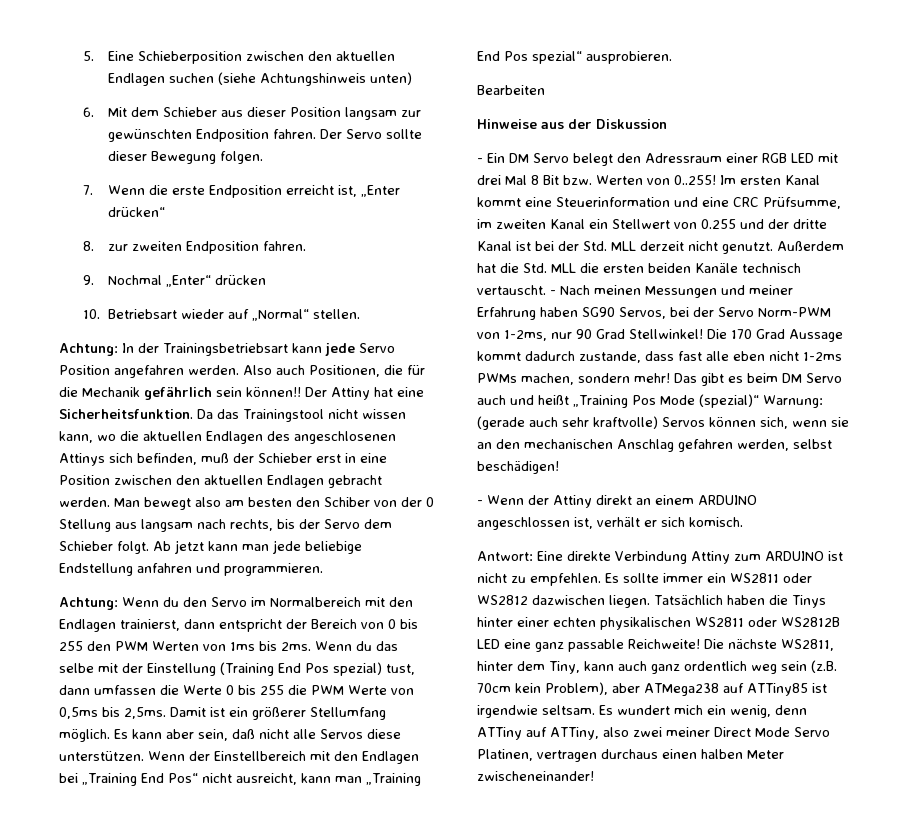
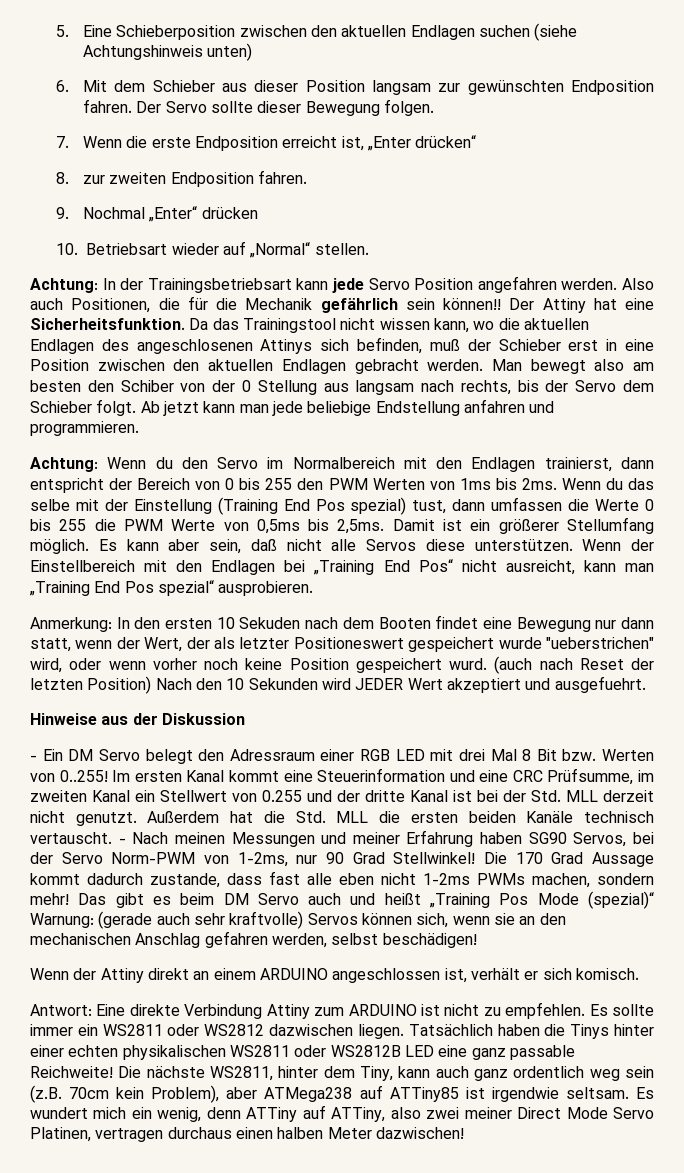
[477,85,545,95] Bearbeiten -> [30,615,654,632] [30,637,655,652] [30,656,654,674] [30,676,646,694] Anmerkung: In den ersten 10 Sekuden nach dem Booten findet eine Bewegung nur dann statt, wenn der Wert, der als letzter Positioneswert gespeichert wurde "ueberstrichen" wird, oder wenn vorher noch keine Position gespeichert wurd. (auch nach Reset der letzten Position) Nach den 10 Sekunden wird JEDER Wert akzeptiert und ausgefuehrt.
[477,500,483,505] - -> (477, 940) none
[477,771,594,781] zwischeneinander! -> [375,1127,464,1139] dazwischen!

